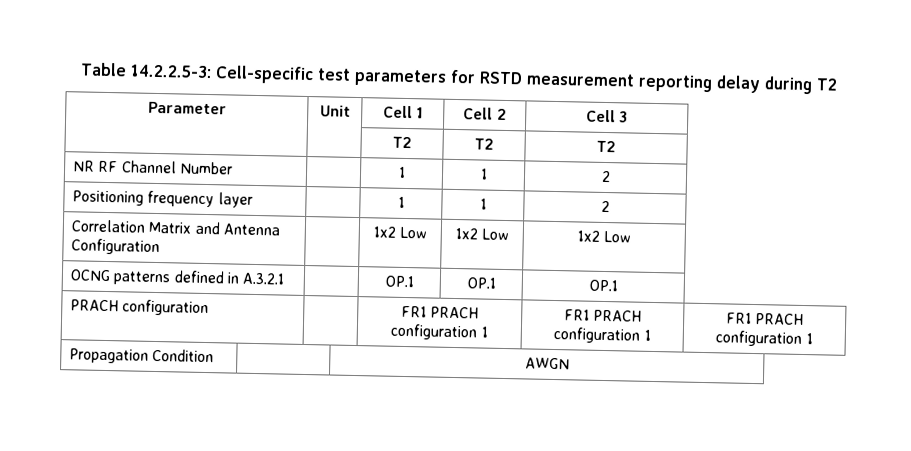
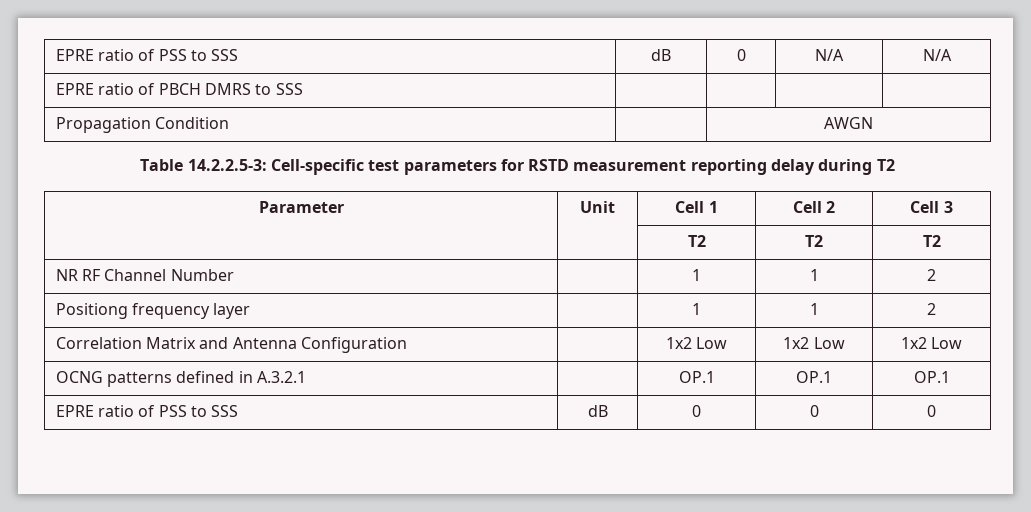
(79, 69) none -> [55,49,239,61] [651,49,671,61] [736,49,746,61] [815,49,844,61] [922,49,952,61] [55,83,303,95] [55,117,230,133] [824,117,873,129] EPRE ratio of PSS to SSS | dB | 0 | N/A | N/A // EPRE ratio of PBCH DMRS to SSS | | | | // Propagation Condition | | AWGN //
[72,190,145,206] Positioning -> [55,303,128,319] Positiong
[70,299,210,317] [400,305,480,319] [390,323,488,341] [563,309,643,322] [553,326,651,344] [725,312,805,326] [715,330,813,347] [69,348,215,364] [524,357,570,370] PRACH configuration | | FR1 PRACH configuration 1 | FR1 PRACH configuration 1 | FR1 PRACH configuration 1 // Propagation Condition | | AWGN -> [55,405,239,417] [587,405,608,417] [692,405,701,417] [809,405,819,417] [927,405,936,417] EPRE ratio of PSS to SSS | dB | 0 | 0 | 0

